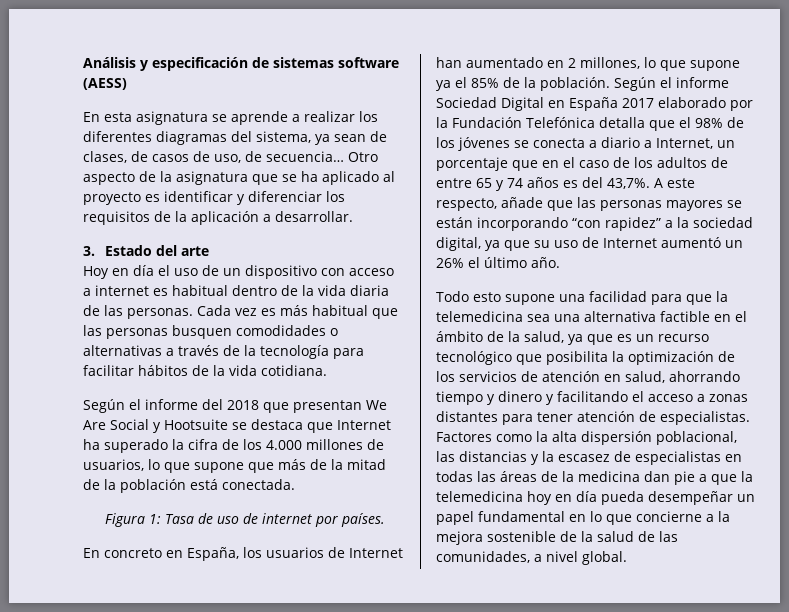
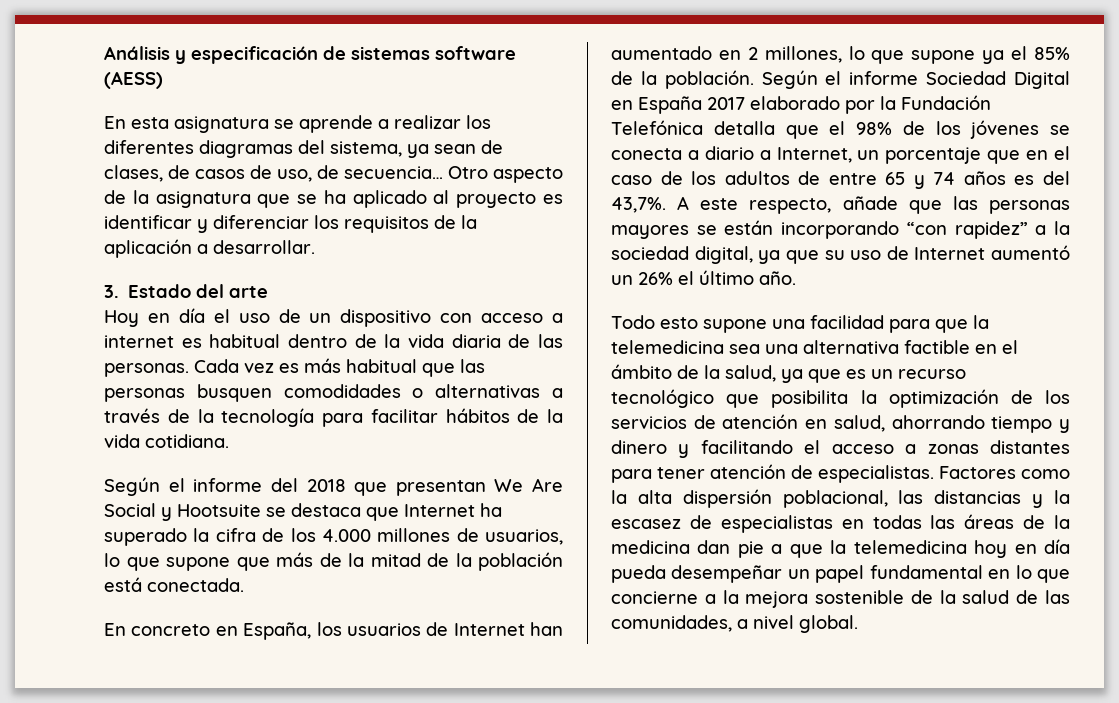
[105,513,386,527] // Figura 1: Tasa de uso de internet por países. -> (244, 585) none

